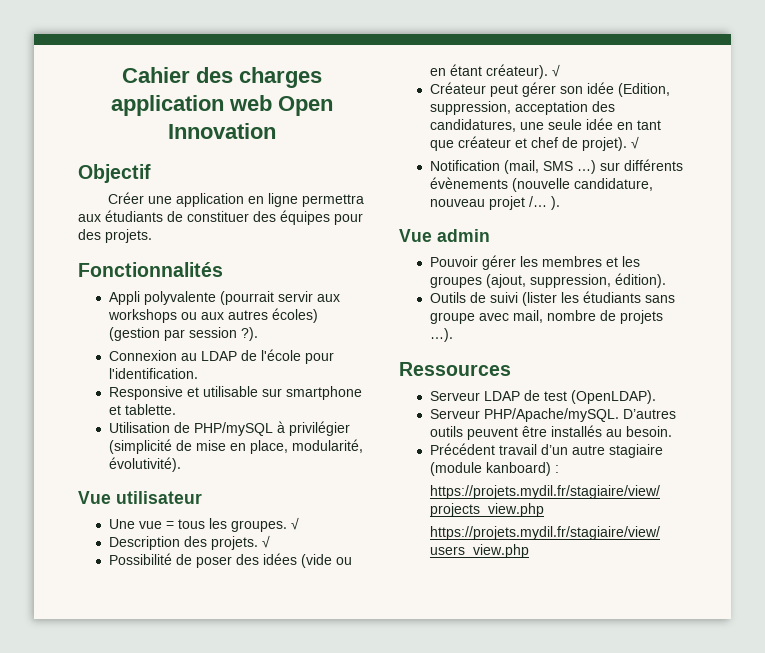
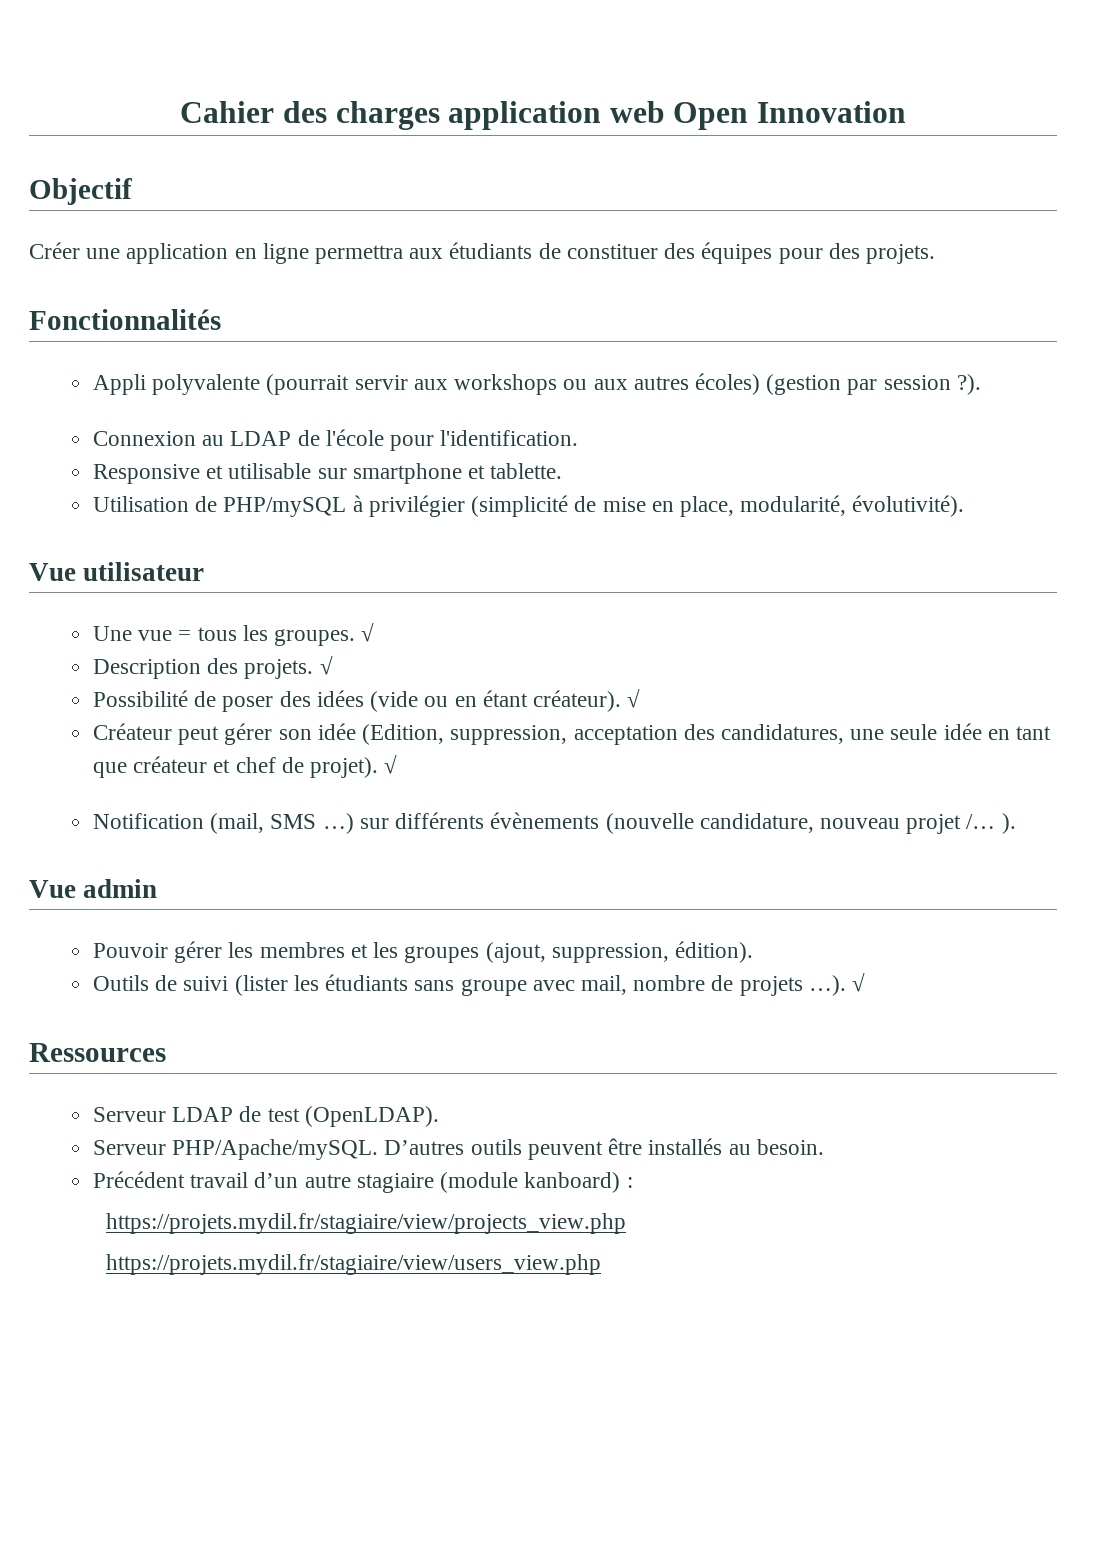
(454, 335) none -> [851,972,865,992] √

